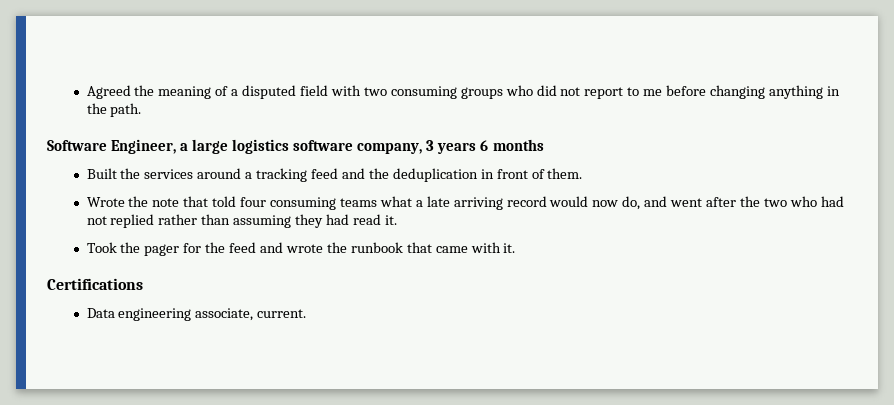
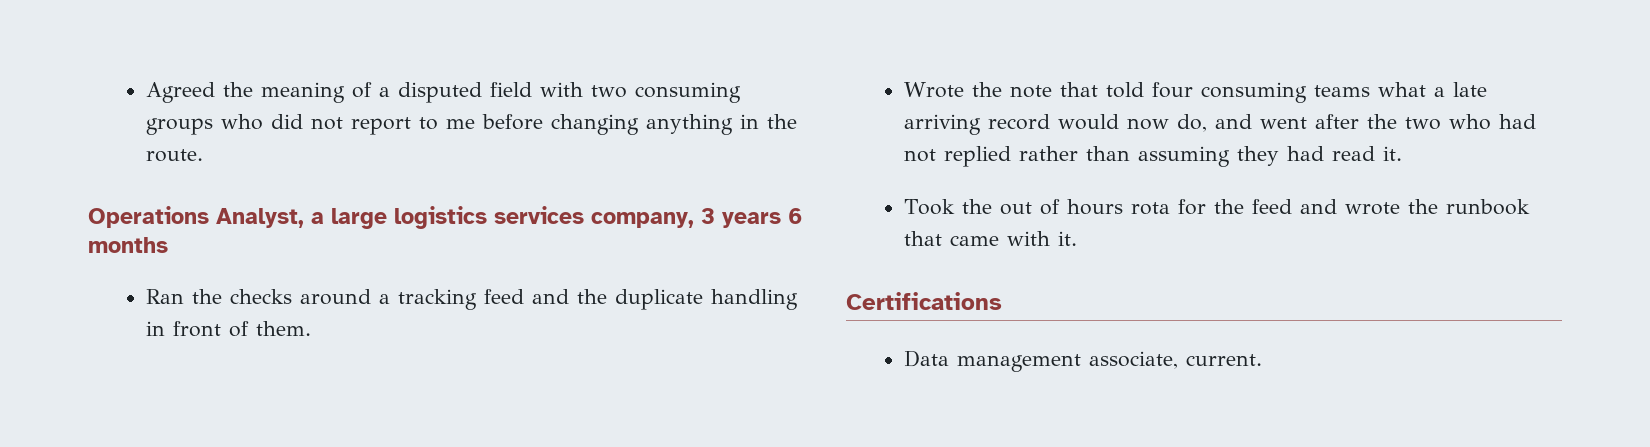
[110,103,142,117] [47,139,177,154] path. // Software Engineer, -> [146,149,204,162] [88,206,304,228] route. // Operations Analyst,
[293,140,354,151] software -> [494,206,584,224] services
[86,168,194,179] Built the services -> [146,289,293,304] Ran the checks
[392,168,478,182] deduplication -> [615,289,799,310] duplicate handling
[144,244,180,256] pager -> [1000,199,1171,215] out of hours rota
[118,308,192,321] engineering -> [957,354,1082,372] management

